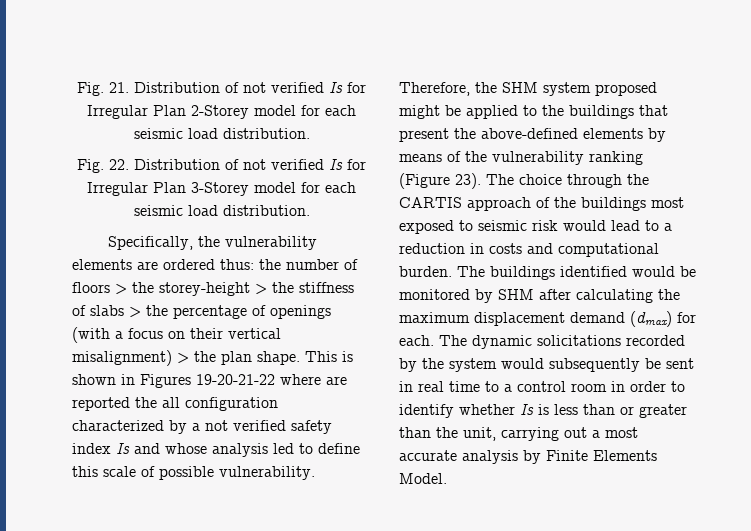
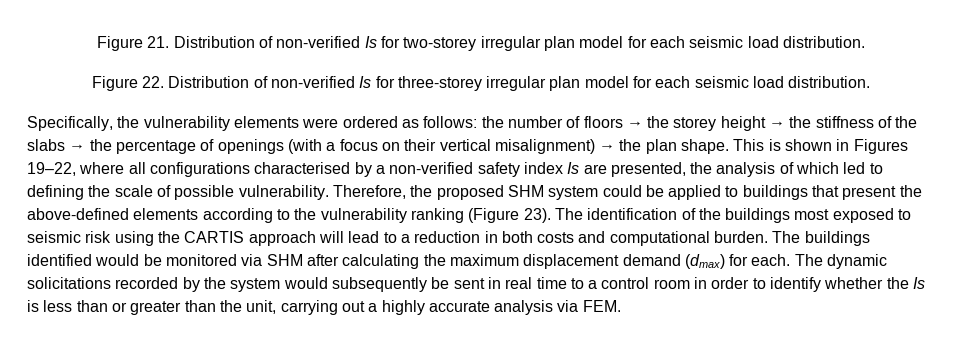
[77,82,104,96] Fig. -> [97,36,144,51] Figure
[243,82,366,93] [87,105,356,119] [133,128,310,139] [77,159,104,173] not verified Is for Irregular Plan 2-Storey model for each seismic load distribution. // Fig. -> [276,36,865,51] [91,76,138,91] non-verified Is for two-storey irregular plan model for each seismic load distribution. // Figure
[243,159,366,170] [87,182,249,196] not verified Is for Irregular Plan 3-Storey -> [270,76,581,91] non-verified Is for three-storey irregular plan
[137,259,358,270] [72,282,354,296] [72,305,141,318] are ordered thus: the number of floors > the storey-height > the stiffness of slabs > -> [302,116,918,131] [27,139,86,151] were ordered as follows: the number of floors → the storey height → the stiffness of the slabs →
[177,352,189,364] > -> [599,144,616,151] →
[196,374,347,385] [72,397,278,411] [72,420,332,434] [72,443,360,457] [72,466,98,477] 19-20-21-22 where are reported the all configuration characterized by a not verified safety index Is and whose analysis led to define this -> [27,162,883,177] [27,185,111,200] 19–22, where all configurations characterised by a non-verified safety index Is are presented, the analysis of which led to defining the
(497, 87) none -> [436,185,504,200] proposed
[595,82,657,96] [399,105,440,119] proposed might -> [602,185,642,197] could
[542,105,564,116] the -> (739, 191) none
[648,128,666,142] [399,151,461,162] by means of -> [202,208,290,223] according to
[519,174,649,188] [399,197,531,211] choice through the CARTIS approach -> [587,208,678,220] identification
[563,220,606,231] would -> [114,231,344,246] using the CARTIS approach will
(484, 248) none -> [501,231,533,243] both
[475,289,493,303] by -> [241,254,263,266] via
(515, 409) none -> [886,277,909,289] the
[605,427,638,438] most -> [381,300,425,315] highly
[523,450,657,464] [399,473,447,484] by Finite Elements Model. -> [557,300,621,312] via FEM.

